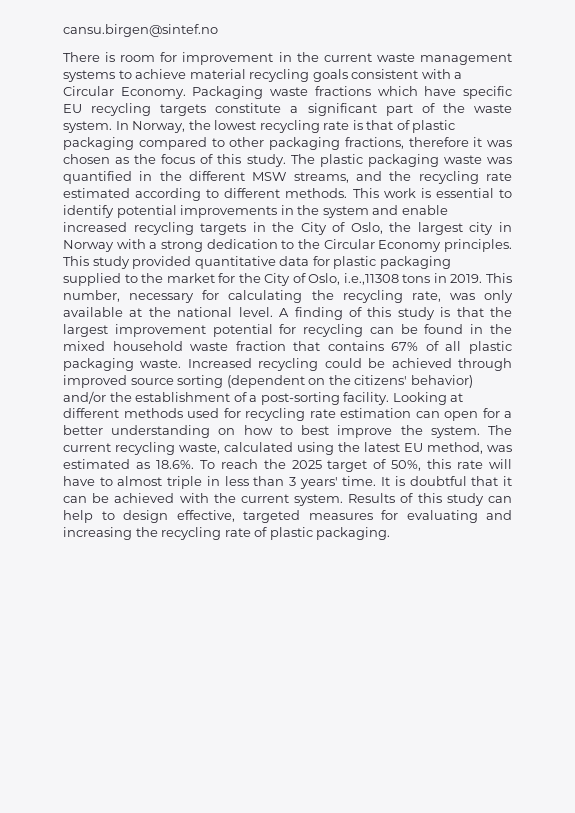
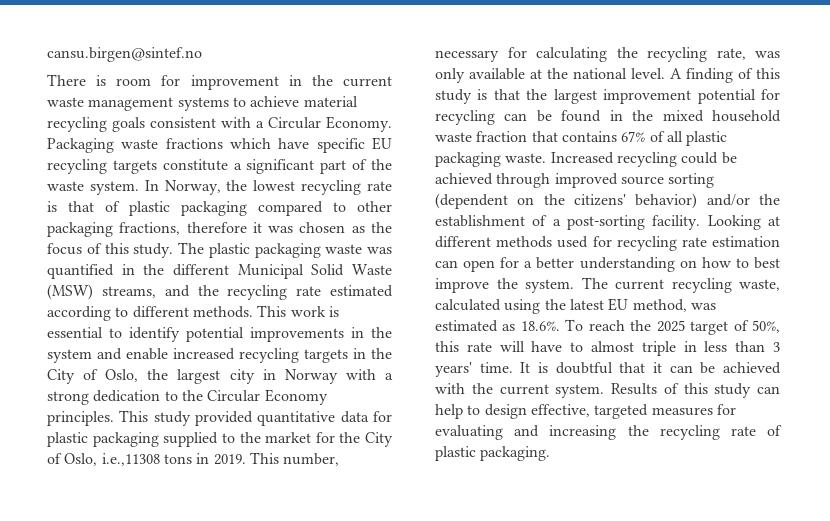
[252,172,287,181] MSW -> [237,264,392,279] [47,284,93,300] Municipal Solid Waste (MSW)

